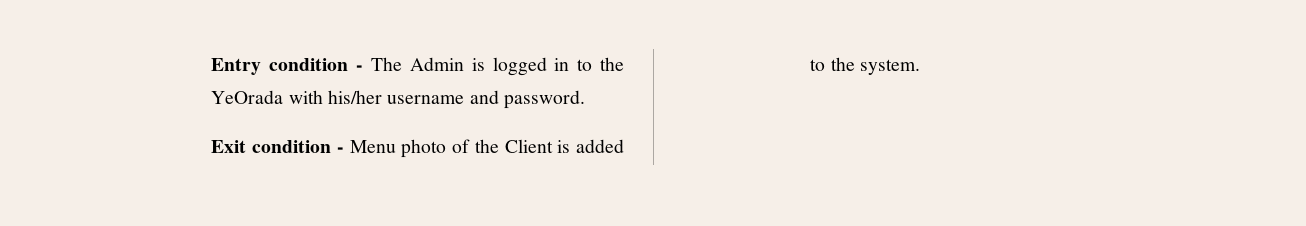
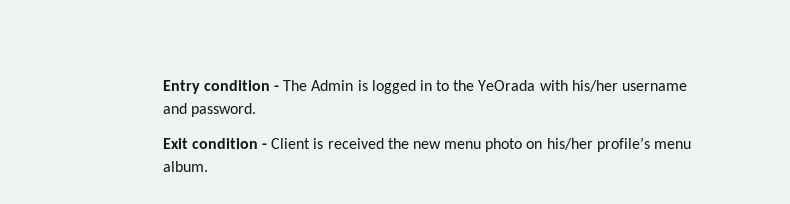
[349,139,624,158] [810,57,921,75] Menu photo of the Client is added to the system. -> [271,137,692,152] [162,161,208,172] Client is received the new menu photo on his/her profile’s menu album.

